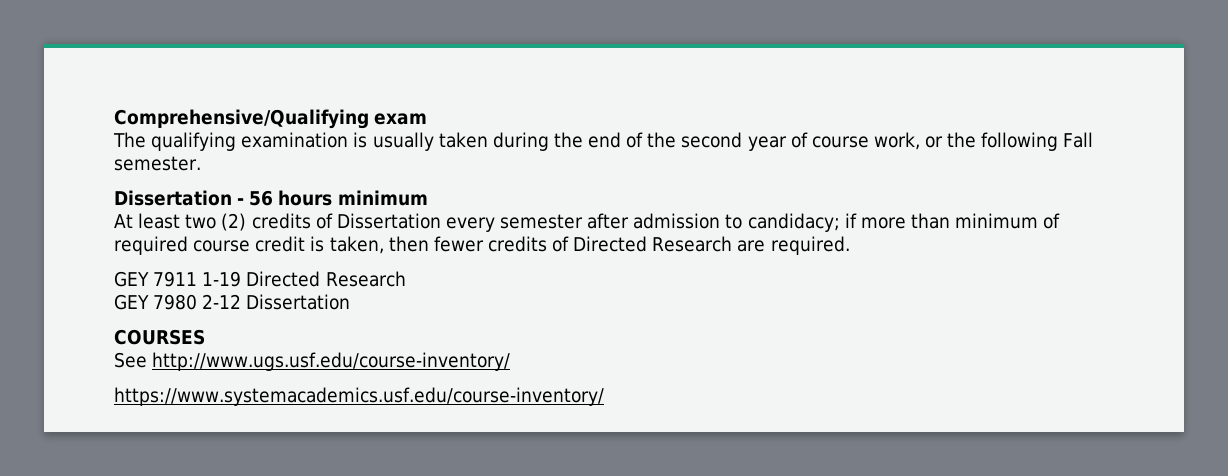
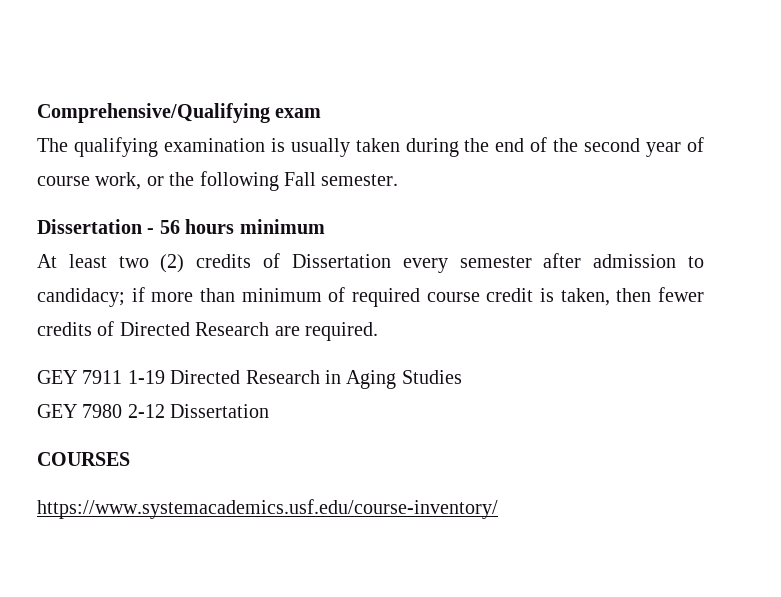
(406, 279) none -> [325,370,462,389] in Aging Studies
[114,352,511,371] // See http://www.ugs.usf.edu/course-inventory/ -> (130, 459) none

